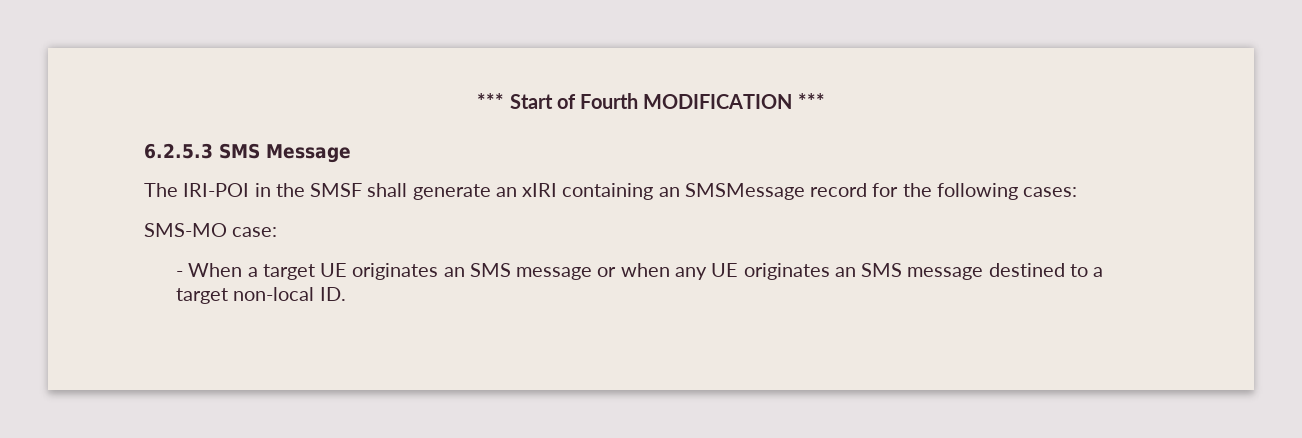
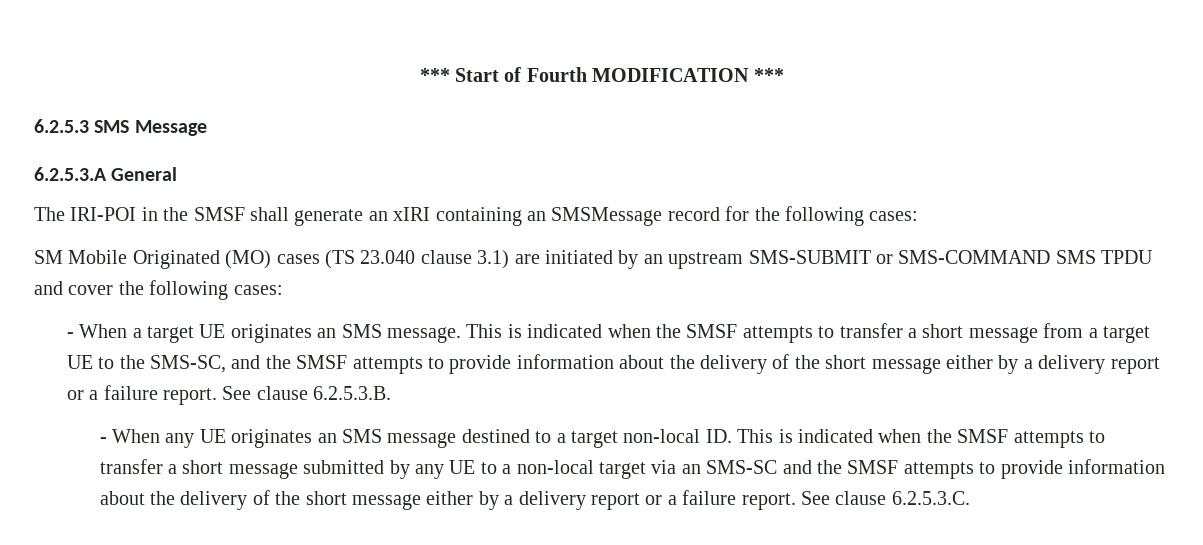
(351, 153) none -> [34,167,178,181] // 6.2.5.3.A General
[144,223,278,237] SMS-MO case: -> [34,250,1154,269] [34,280,283,300] SM Mobile Originated (MO) cases (TS 23.040 clause 3.1) are initiated by an upstream SMS-SUBMIT or SMS-COMMAND SMS TPDU and cover the following cases:
[516,263,670,280] message or when -> [386,323,1150,343] [66,354,1160,374] [66,385,392,405] [99,429,160,443] message. This is indicated when the SMSF attempts to transfer a short message from a target UE to the SMS-SC, and the SMSF attempts to provide information about the delivery of the short message either by a delivery report or a failure report. See clause 6.2.5.3.B. // - When
(346, 294) none -> [737,429,1105,448] [99,459,1165,479] [99,490,970,510] This is indicated when the SMSF attempts to transfer a short message submitted by any UE to a non-local target via an SMS-SC and the SMSF attempts to provide information about the delivery of the short message either by a delivery report or a failure report. See clause 6.2.5.3.C.

